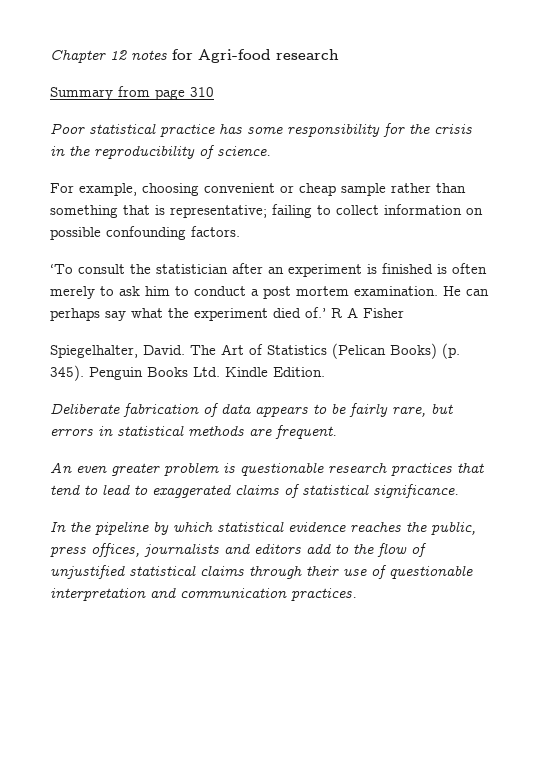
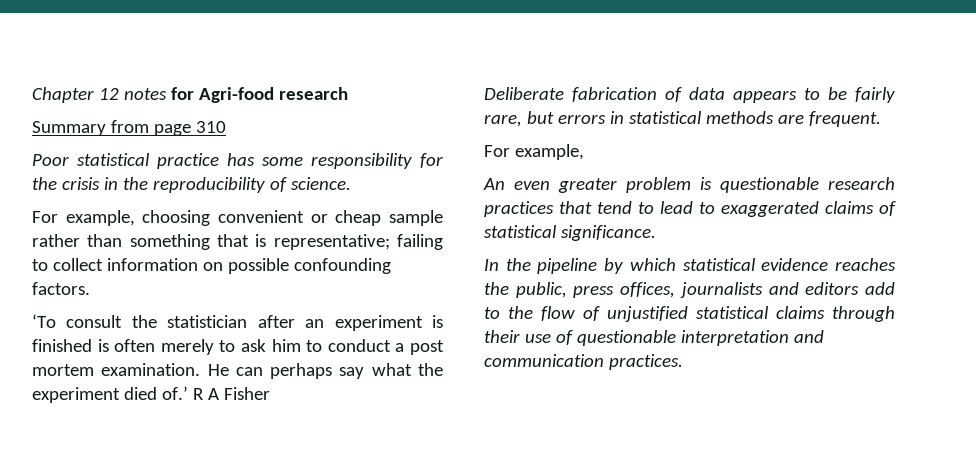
[50,343,460,359] [50,365,325,381] // Spiegelhalter, David. The Art of Statistics (Pelican Books) (p. 345). Penguin Books Ltd. Kindle Edition. -> (270, 393) none
(337, 432) none -> [484,144,584,160] // For example,

